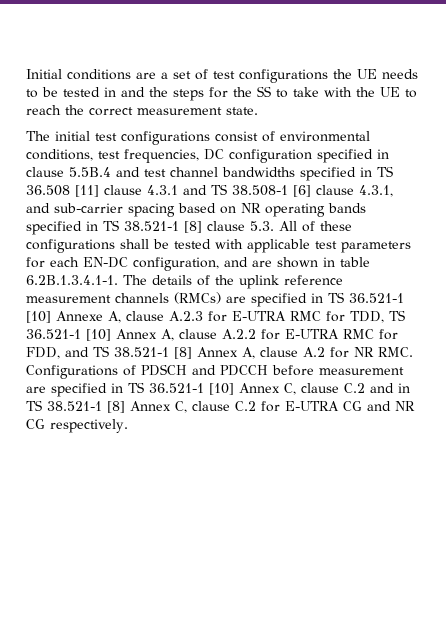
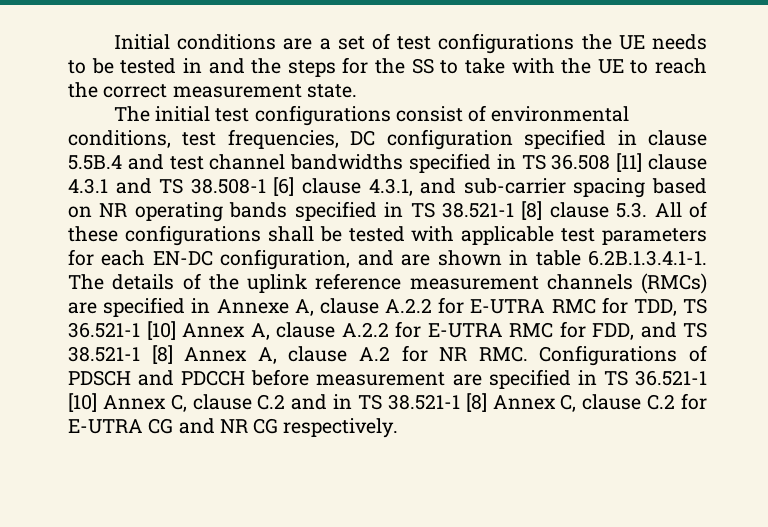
[328,292,404,303] [26,311,51,323] TS 36.521-1 [10] -> (211, 305) none
[169,311,203,321] A.2.3 -> [384,298,432,313] A.2.2

